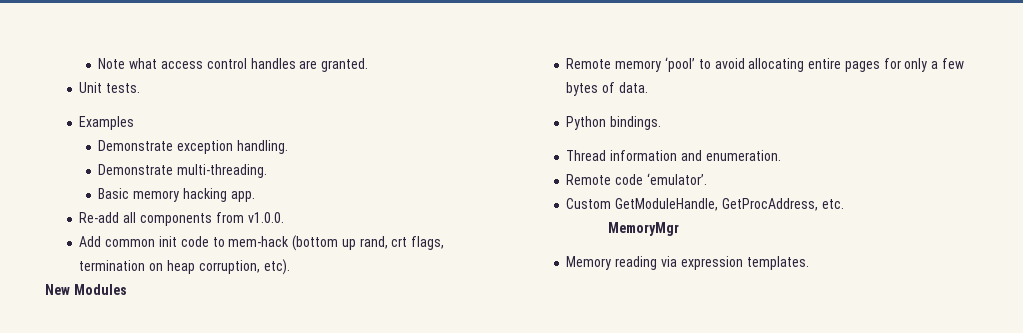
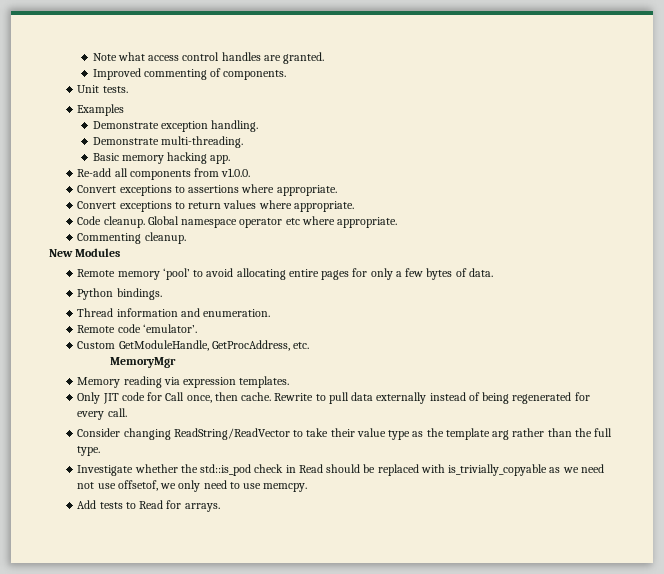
(369, 65) none -> [92,68,287,80] // Improved commenting of components.
[79,235,445,251] [79,259,290,275] Add common init code to mem-hack (bottom up rand, crt flags, termination on heap corruption, etc). -> [77,184,337,196] [77,200,354,212] [77,216,398,228] [77,232,186,244] Convert exceptions to assertions where appropriate. // Convert exceptions to return values where appropriate. // Code cleanup. Global namespace operator etc where appropriate. // Commenting cleanup.
(809, 263) none -> [77,392,590,404] [77,408,127,420] [77,428,613,440] [77,446,101,456] [77,464,604,476] [77,480,308,492] [77,500,220,512] // Only JIT code for Call once, then cache. Rewrite to pull data externally instead of being regenerated for every call. // Consider changing ReadString/ReadVector to take their value type as the template arg rather than the full type. // Investigate whether the std::is_pod check in Read should be replaced with is_trivially_copyable as we need not use offsetof, we only need to use memcpy. // Add tests to Read for arrays.

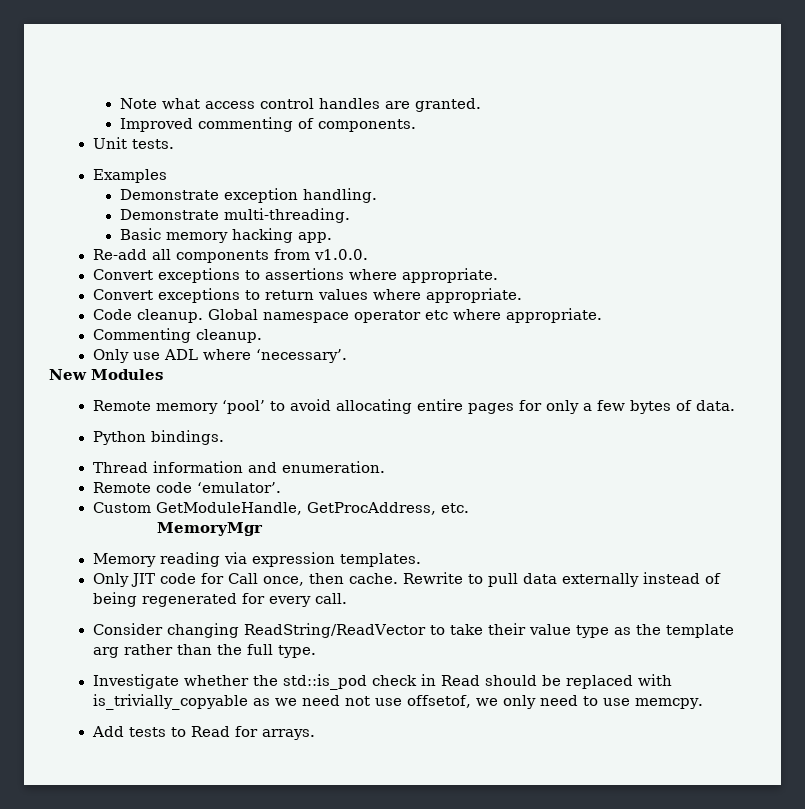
(186, 238) none -> [92,349,347,363] // Only use ADL where ‘necessary’.

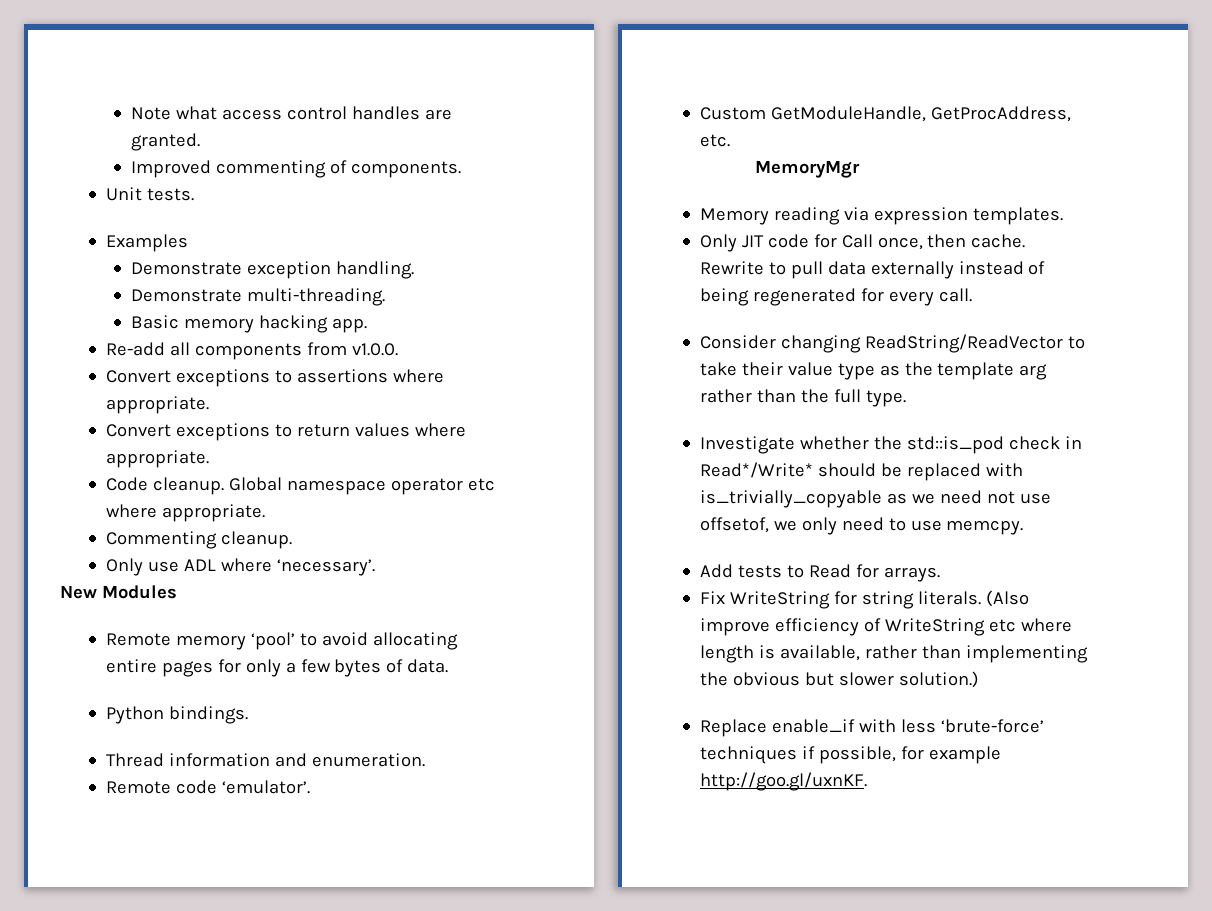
[440,675,480,686] Read -> [699,462,813,478] Read*/Write*
(315, 734) none -> [699,590,1029,609] [699,618,1072,636] [699,645,1088,663] [699,671,979,688] [699,719,1044,737] [699,746,1001,764] [699,772,867,791] // Fix WriteString for string literals. (Also improve efficiency of WriteString etc where length is available, rather than implementing the obvious but slower solution.) // Replace enable_if with less ‘brute-force’ techniques if possible, for example http://goo.gl/uxnKF.

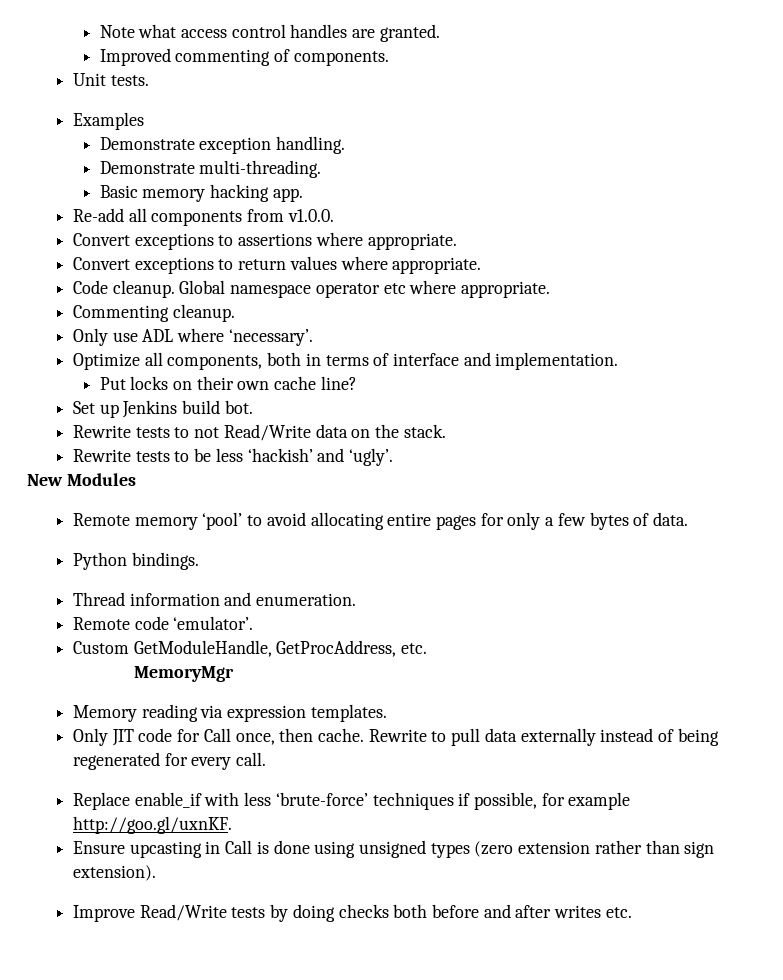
(375, 567) none -> [72,352,619,370] [99,376,357,390] [72,400,253,418] [72,424,446,441] [72,448,393,466] // Optimize all components, both in terms of interface and implementation. // Put locks on their own cache line? // Set up Jenkins build bot. // Rewrite tests to not Read/Write data on the stack. // Rewrite tests to be less ‘hackish’ and ‘ugly’.
[699,334,1085,353] [699,362,1048,380] [699,389,906,407] [699,436,1082,454] [699,462,1023,481] [699,490,1051,508] [699,517,1024,535] [699,564,940,582] [699,590,1029,609] [699,618,1072,636] [699,645,1088,663] [699,671,979,688] // Consider changing ReadString/ReadVector to take their value type as the template arg rather than the full type. // Investigate whether the std::is_pod check in Read*/Write* should be replaced with is_trivially_copyable as we need not use offsetof, we only need to use memcpy. // Add tests to Read for arrays. // Fix WriteString for string literals. (Also improve efficiency of WriteString etc where length is available, rather than implementing the obvious but slower solution.) -> (267, 759) none
(867, 781) none -> [72,840,715,858] [72,865,156,881] [72,904,632,922] // Ensure upcasting in Call is done using unsigned types (zero extension rather than sign extension). // Improve Read/Write tests by doing checks both before and after writes etc.

